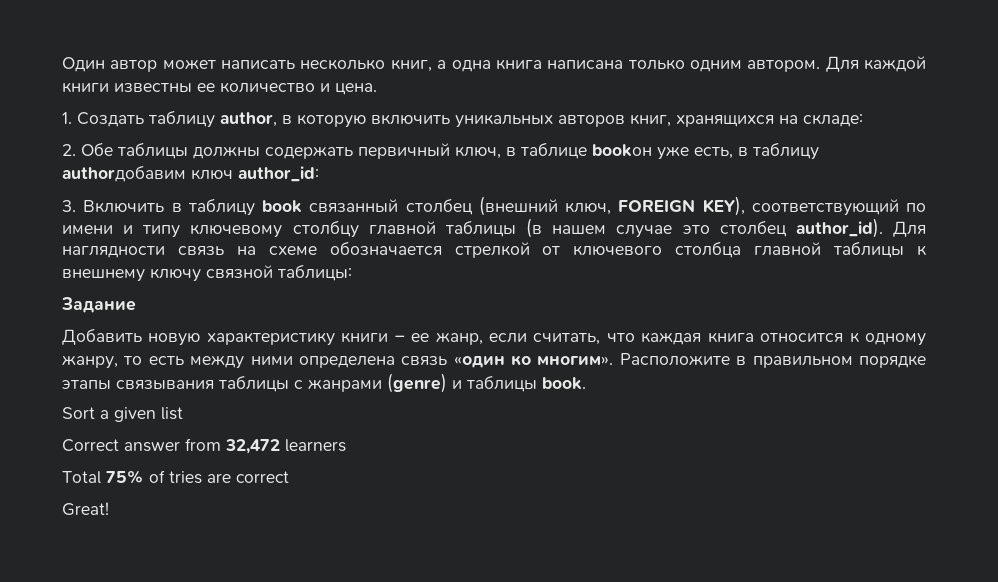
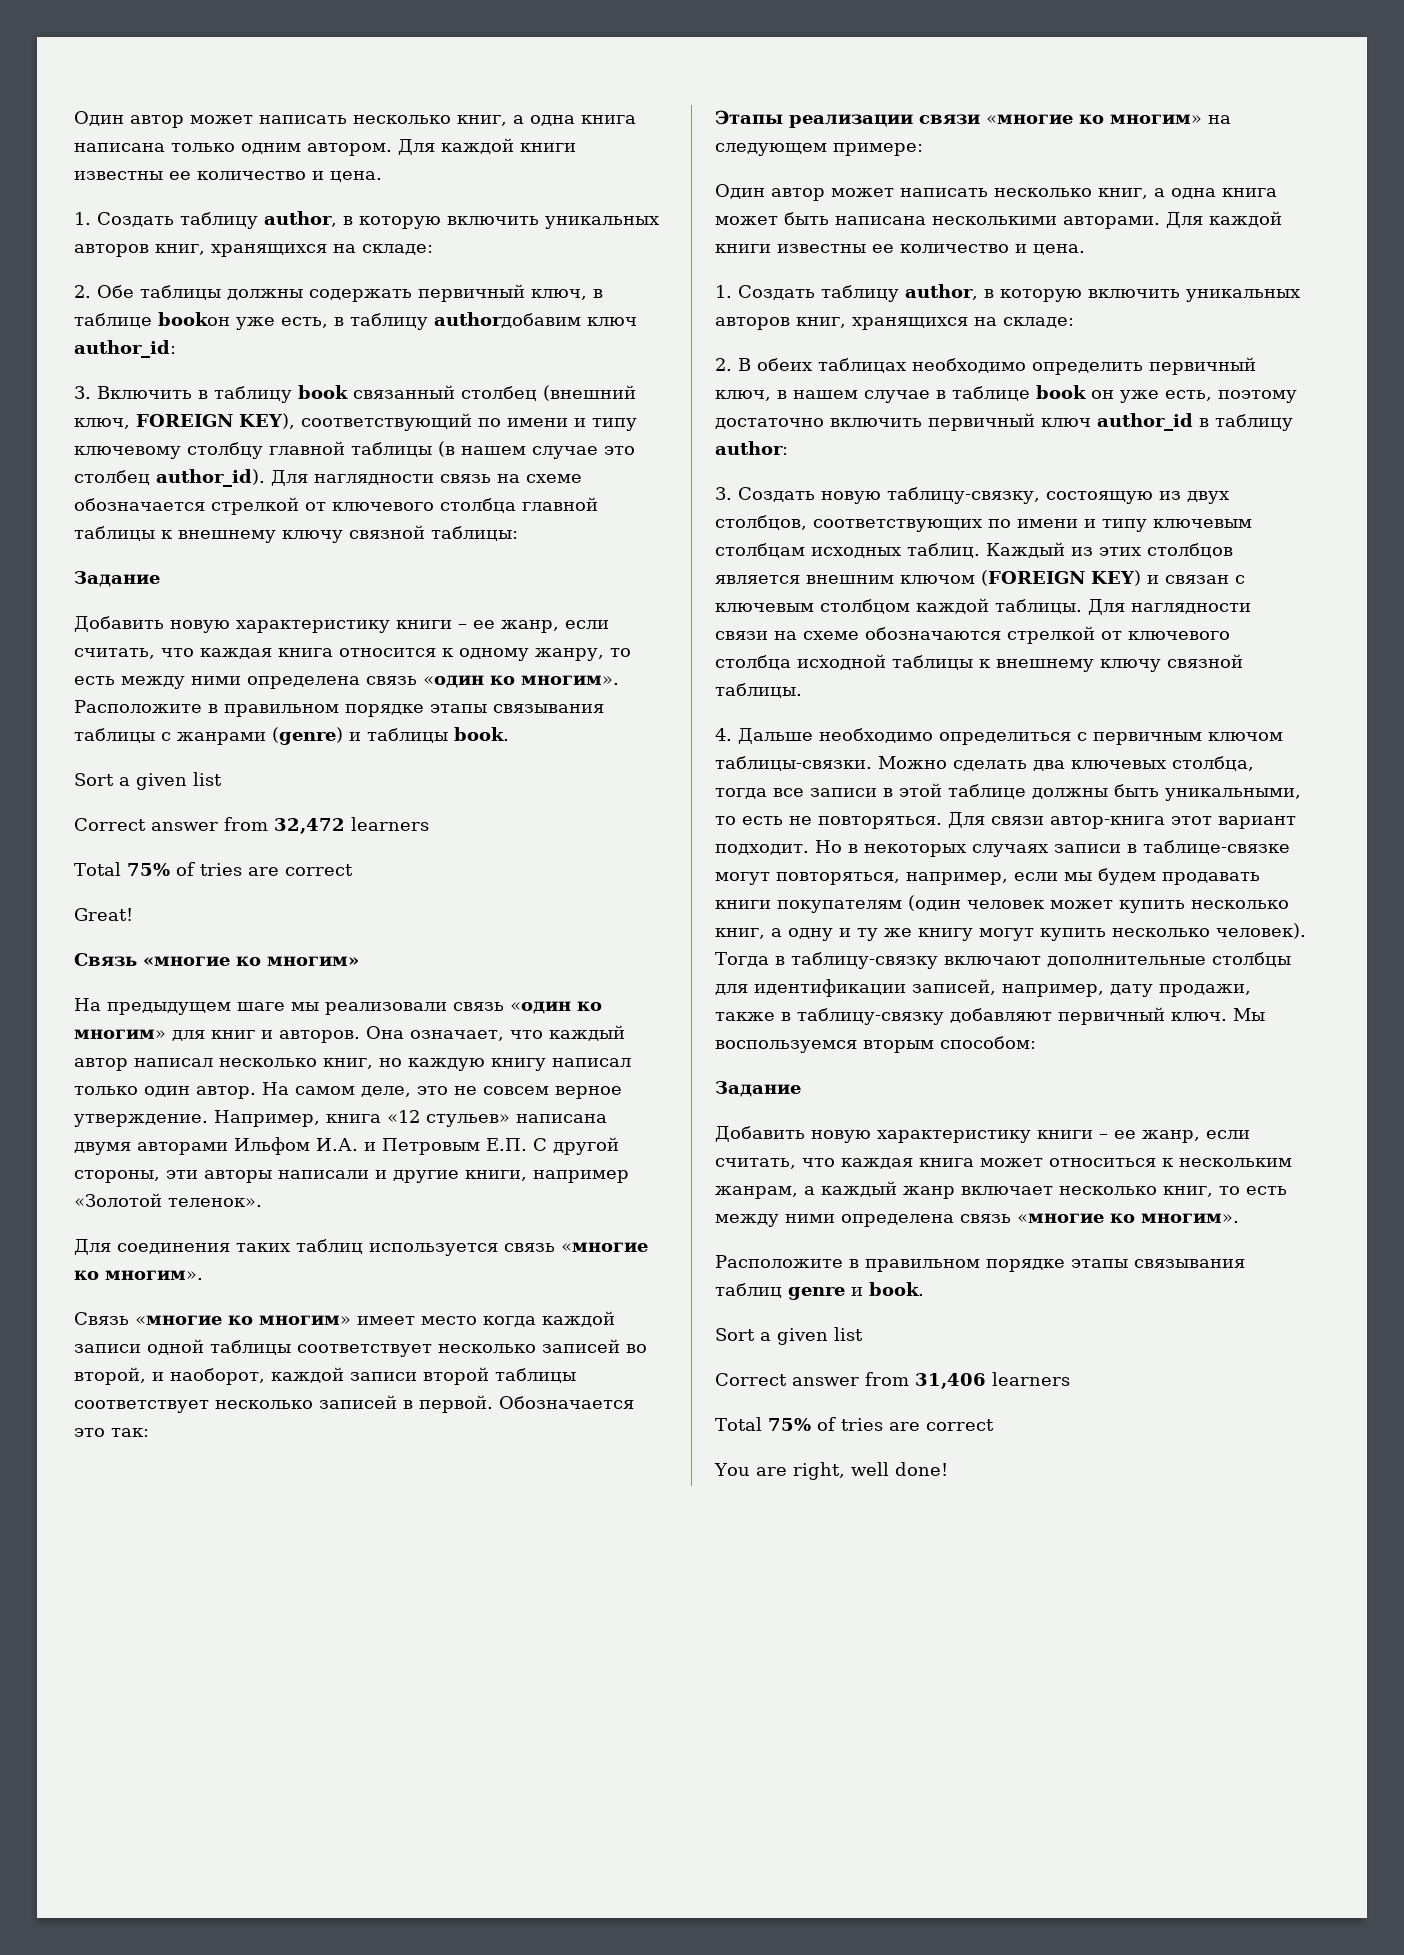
(109, 509) none -> [74,953,359,967] [74,998,602,1015] [74,1025,625,1043] [74,1058,631,1071] [74,1082,622,1099] [74,1110,607,1127] [74,1137,619,1155] [74,1170,629,1183] [74,1193,262,1207] [74,1239,648,1256] [74,1270,203,1280] [74,1311,615,1327] [74,1339,647,1357] [74,1367,576,1385] [74,1395,634,1413] [74,1428,149,1437] [715,110,1231,128] [715,143,923,156] [715,184,1277,201] [715,211,1282,229] [715,244,1085,255] [715,284,1300,302] [715,317,1074,330] [715,357,1256,375] [715,385,1297,403] [715,413,1293,431] [715,441,788,455] [715,487,1229,504] [715,515,1252,532] [715,542,1233,558] [715,570,1245,586] [715,598,1251,615] [715,626,1230,644] [715,654,1243,672] [715,683,802,698] [715,728,1283,745] [715,756,1254,771] [715,783,1301,801] [715,812,1296,829] [715,840,1290,857] [715,868,1260,885] [715,895,1289,913] [715,923,1306,941] [715,952,1291,969] [715,979,1251,997] [715,1007,1265,1025] [715,1036,1036,1053] [715,1081,801,1097] [715,1126,1250,1143] [715,1158,1292,1169] [715,1181,1287,1199] [715,1213,1239,1227] [715,1255,1245,1272] [715,1282,924,1300] [715,1327,863,1345] [715,1372,1070,1389] [715,1417,994,1431] [714,1462,948,1480] // Связь «многие ко многим» // На предыдущем шаге мы реализовали связь «один ко многим» для книг и авторов. Она означает, что каждый автор написал несколько книг, но каждую книгу написал только один автор. На самом деле, это не совсем верное утверждение. Например, книга «12 стульев» написана двумя авторами Ильфом И.А. и Петровым Е.П. С другой стороны, эти авторы написали и другие книги, например «Золотой теленок». // Для соединения таких таблиц используется связь «многие ко многим». // Связь «многие ко многим» имеет место когда каждой записи одной таблицы соответствует несколько записей во второй, и наоборот, каждой записи второй таблицы соответствует несколько записей в первой. Обозначается это так: // Этапы реализации связи «многие ко многим» на следующем примере: // Один автор может написать несколько книг, а одна книга может быть написана несколькими авторами. Для каждой книги известны ее количество и цена. // 1. Создать таблицу author, в которую включить уникальных авторов книг, хранящихся на складе: // 2. В обеих таблицах необходимо определить первичный ключ, в нашем случае в таблице book он уже есть, поэтому достаточно включить первичный ключ author_id в таблицу author: // 3. Создать новую таблицу-связку, состоящую из двух столбцов, соответствующих по имени и типу ключевым столбцам исходных таблиц. Каждый из этих столбцов является внешним ключом (FOREIGN KEY) и связан с ключевым столбцом каждой таблицы. Для наглядности связи на схеме обозначаются стрелкой от ключевого столбца исходной таблицы к внешнему ключу связной таблицы. // 4. Дальше необходимо определиться с первичным ключом таблицы-связки. Можно сделать два ключевых столбца, тогда все записи в этой таблице должны быть уникальными, то есть не повторяться. Для связи автор-книга этот вариант подходит. Но в некоторых случаях записи в таблице-связке могут повторяться, например, если мы будем продавать книги покупателям (один человек может купить несколько книг, а одну и ту же книгу могут купить несколько человек). Тогда в таблицу-связку включают дополнительные столбцы для идентификации записей, например, дату продажи, также в таблицу-связку добавляют первичный ключ. Мы воспользуемся вторым способом: // Задание // Добавить новую характеристику книги – ее жанр, если считать, что каждая книга может относиться к нескольким жанрам, а каждый жанр включает несколько книг, то есть между ними определена связь «многие ко многим». // Расположите в правильном порядке этапы связывания таблиц genre и book. // Sort a given list // Correct answer from 31,406 learners // Total 75% of tries are correct // You are right, well done!

